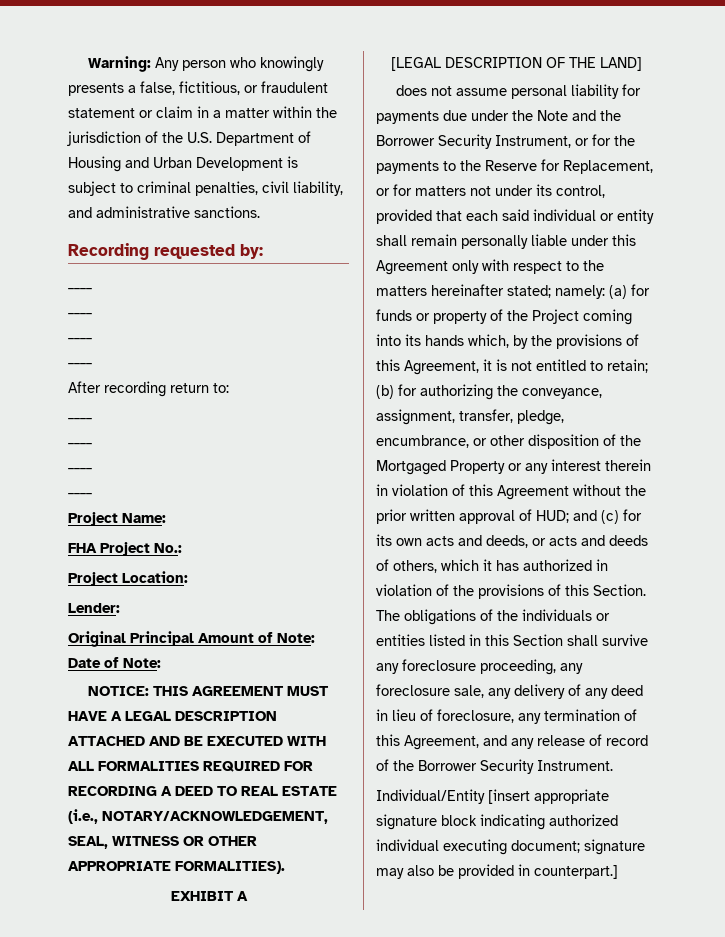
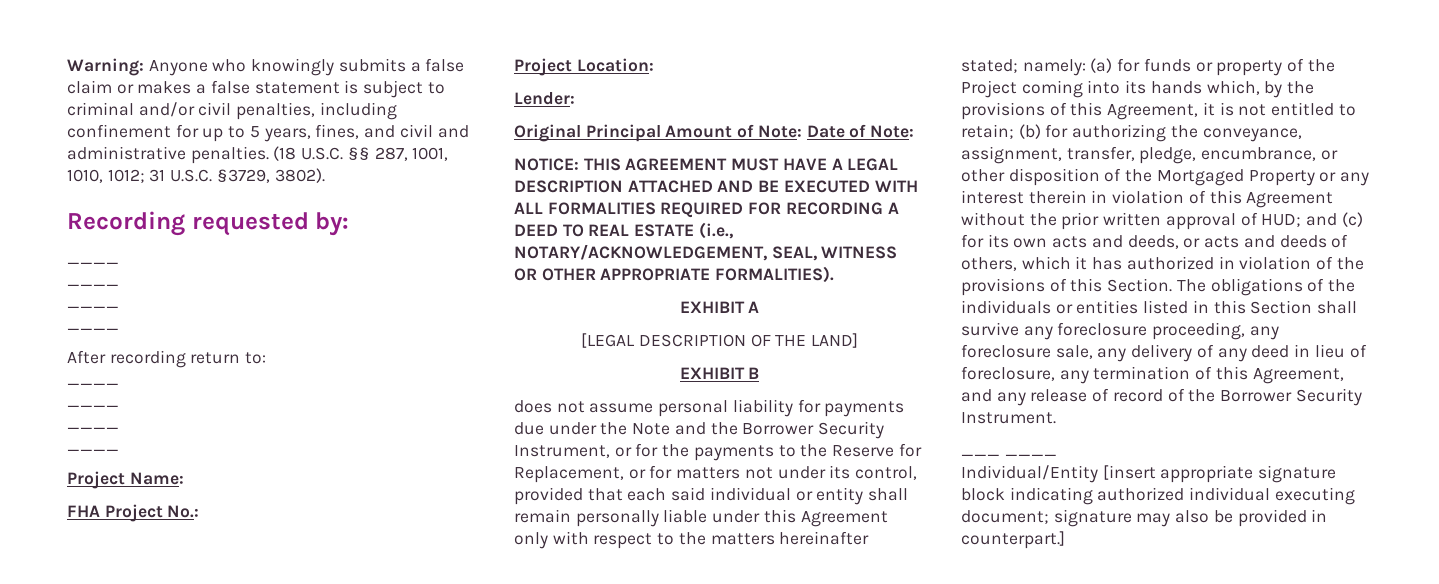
[155,56,325,72] [68,81,328,96] [68,106,337,118] [67,131,311,146] [68,156,298,172] [68,181,343,196] [68,206,260,218] Any person who knowingly presents a false, fictitious, or fraudulent statement or claim in a matter within the jurisdiction of the U.S. Department of Housing and Urban Development is subject to criminal penalties, civil liability, and administrative sanctions. -> [148,58,465,76] [67,80,445,98] [67,102,397,120] [67,124,469,142] [67,146,449,164] [67,168,325,183] Anyone who knowingly submits a false claim or makes a false statement is subject to criminal and/or civil penalties, including confinement for up to 5 years, fines, and civil and administrative penalties. (18 U.S.C. §§ 287, 1001, 1010, 1012; 31 U.S.C. §3729, 3802).
(642, 64) none -> [679,367,760,379] // EXHIBIT B
(613, 765) none -> [961,454,1057,456] // ___ ____

